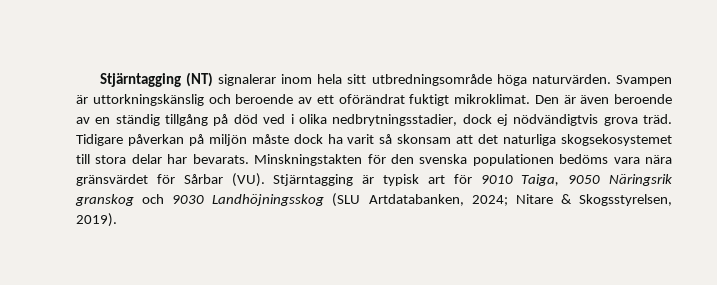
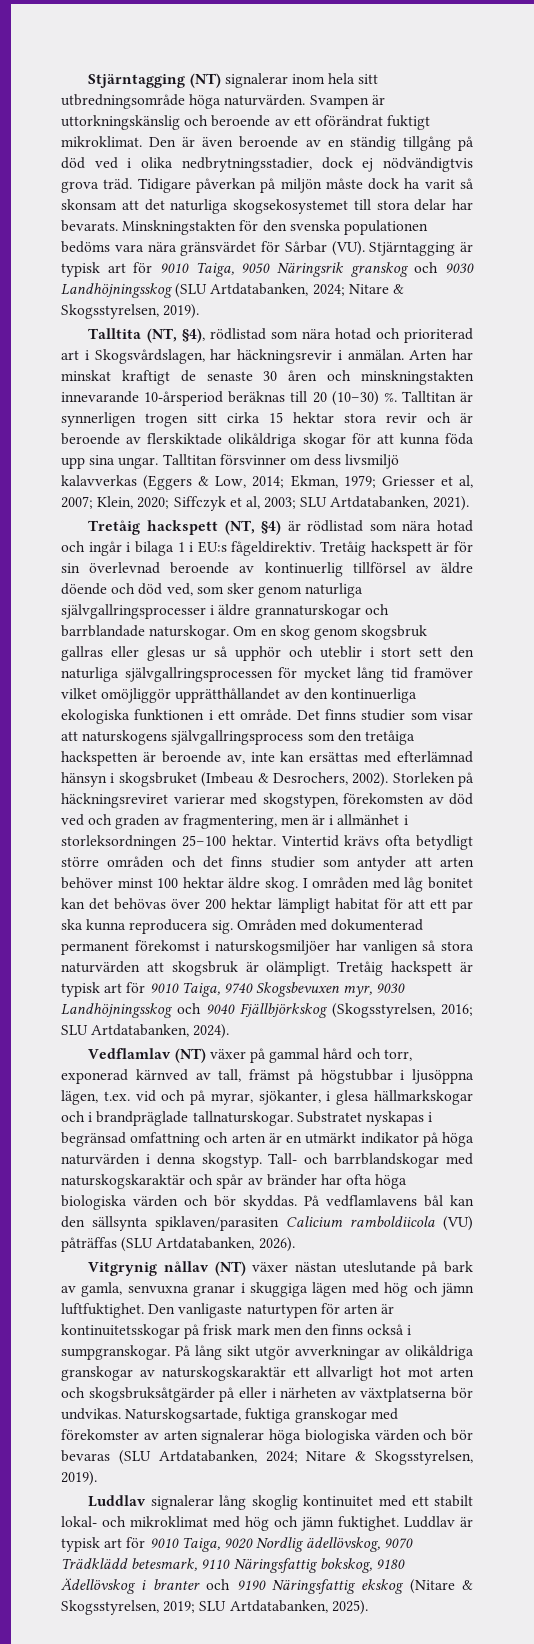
(117, 220) none -> [88,328,473,343] [61,349,473,364] [61,370,474,385] [61,391,473,406] [61,412,473,427] [61,433,474,448] [61,454,400,469] [61,475,473,490] [61,496,469,511] [88,520,473,535] [61,541,473,556] [61,562,474,577] [61,583,364,598] [61,604,389,619] [61,625,428,640] [61,646,474,661] [61,667,473,682] [61,688,417,703] [61,709,473,724] [61,730,415,745] [61,751,473,766] [61,772,474,787] [61,793,473,808] [61,814,408,829] [61,835,473,850] [61,856,474,871] [61,877,473,892] [61,898,473,913] [61,919,424,934] [61,940,475,955] [61,961,473,976] [61,982,406,997] [61,1003,473,1018] [61,1024,230,1039] [88,1048,412,1063] [61,1069,474,1084] [61,1090,473,1105] [61,1111,433,1126] [61,1132,475,1147] [61,1153,473,1168] [61,1174,408,1189] [61,1195,474,1210] [61,1216,473,1231] [61,1237,295,1252] [88,1261,473,1276] [61,1282,474,1297] [61,1303,395,1318] [61,1324,412,1339] [61,1345,474,1360] [61,1366,474,1381] [61,1387,473,1402] [61,1408,398,1423] [61,1429,473,1444] [61,1450,473,1465] [61,1471,97,1486] [88,1495,474,1510] [61,1516,473,1531] [61,1537,414,1552] [61,1558,405,1573] [61,1578,473,1594] [61,1600,368,1615] // Talltita (NT, §4), rödlistad som nära hotad och prioriterad art i Skogsvårdslagen, har häckningsrevir i anmälan. Arten har minskat kraftigt de senaste 30 åren och minskningstakten innevarande 10-årsperiod beräknas till 20 (10–30) %. Talltitan är synnerligen trogen sitt cirka 15 hektar stora revir och är beroende av flerskiktade olikåldriga skogar för att kunna föda upp sina ungar. Talltitan försvinner om dess livsmiljö kalavverkas (Eggers & Low, 2014; Ekman, 1979; Griesser et al, 2007; Klein, 2020; Siffczyk et al, 2003; SLU Artdatabanken, 2021). // Tretåig hackspett (NT, §4) är rödlistad som nära hotad och ingår i bilaga 1 i EU:s fågeldirektiv. Tretåig hackspett är för sin överlevnad beroende av kontinuerlig tillförsel av äldre döende och död ved, som sker genom naturliga självgallringsprocesser i äldre grannaturskogar och barrblandade naturskogar. Om en skog genom skogsbruk gallras eller glesas ur så upphör och uteblir i stort sett den naturliga självgallringsprocessen för mycket lång tid framöver vilket omöjliggör upprätthållandet av den kontinuerliga ekologiska funktionen i ett område. Det finns studier som visar att naturskogens självgallringsprocess som den tretåiga hackspetten är beroende av, inte kan ersättas med efterlämnad hänsyn i skogsbruket (Imbeau & Desrochers, 2002). Storleken på häckningsreviret varierar med skogstypen, förekomsten av död ved och graden av fragmentering, men är i allmänhet i storleksordningen 25–100 hektar. Vintertid krävs ofta betydligt större områden och det finns studier som antyder att arten behöver minst 100 hektar äldre skog. I områden med låg bonitet kan det behövas över 200 hektar lämpligt habitat för att ett par ska kunna reproducera sig. Områden med dokumenterad permanent förekomst i naturskogsmiljöer har vanligen så stora naturvärden att skogsbruk är olämpligt. Tretåig hackspett är typisk art för 9010 Taiga, 9740 Skogsbevuxen myr, 9030 Landhöjningsskog och 9040 Fjällbjörkskog (Skogsstyrelsen, 2016; SLU Artdatabanken, 2024). // Vedflamlav (NT) växer på gammal hård och torr, exponerad kärnved av tall, främst på högstubbar i ljusöppna lägen, t.ex. vid och på myrar, sjökanter, i glesa hällmarkskogar och i brandpräglade tallnaturskogar. Substratet nyskapas i begränsad omfattning och arten är en utmärkt indikator på höga naturvärden i denna skogstyp. Tall- och barrblandskogar med naturskogskaraktär och spår av bränder har ofta höga biologiska värden och bör skyddas. På vedflamlavens bål kan den sällsynta spiklaven/parasiten Calicium ramboldiicola (VU) påträffas (SLU Artdatabanken, 2026). // Vitgrynig nållav (NT) växer nästan uteslutande på bark av gamla, senvuxna granar i skuggiga lägen med hög och jämn luftfuktighet. Den vanligaste naturtypen för arten är kontinuitetsskogar på frisk mark men den finns också i sumpgranskogar. På lång sikt utgör avverkningar av olikåldriga granskogar av naturskogskaraktär ett allvarligt hot mot arten och skogsbruksåtgärder på eller i närheten av växtplatserna bör undvikas. Naturskogsartade, fuktiga granskogar med förekomster av arten signalerar höga biologiska värden och bör bevaras (SLU Artdatabanken, 2024; Nitare & Skogsstyrelsen, 2019). // Luddlav signalerar lång skoglig kontinuitet med ett stabilt lokal- och mikroklimat med hög och jämn fuktighet. Luddlav är typisk art för 9010 Taiga, 9020 Nordlig ädellövskog, 9070 Trädklädd betesmark, 9110 Näringsfattig bokskog, 9180 Ädellövskog i branter och 9190 Näringsfattig ekskog (Nitare & Skogsstyrelsen, 2019; SLU Artdatabanken, 2025).

